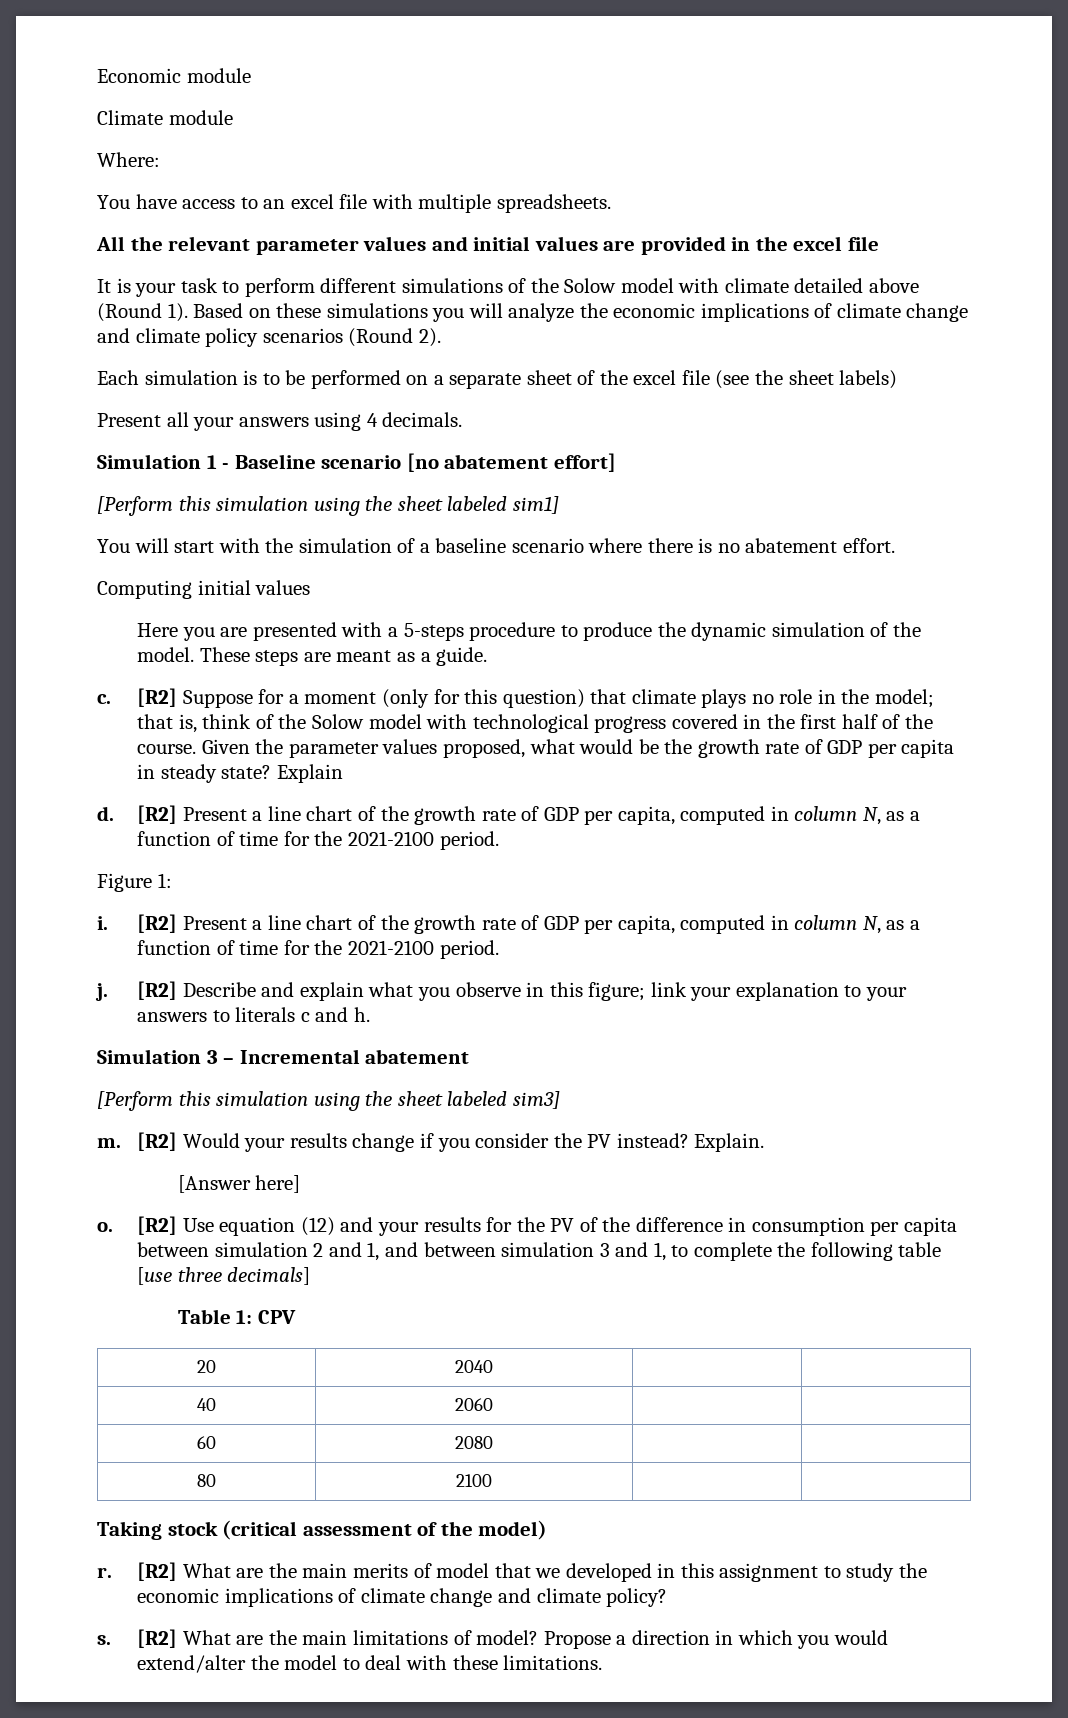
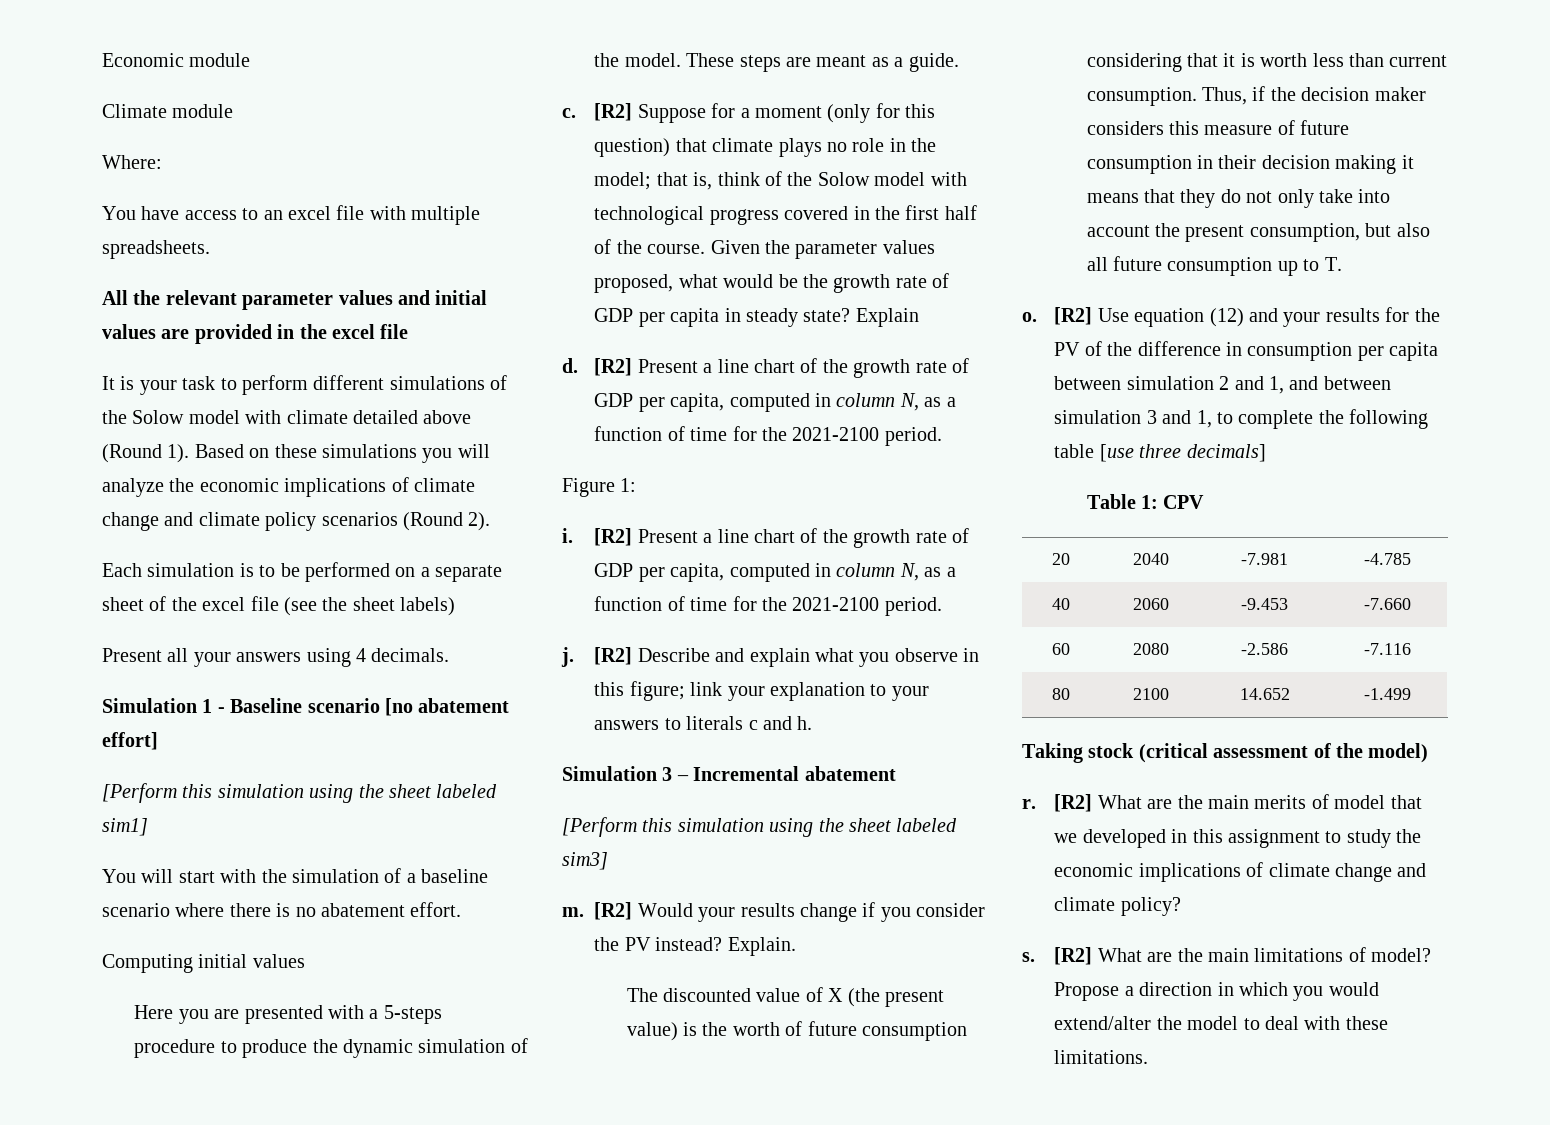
[177,1175,301,1193] [Answer here] -> [626,987,944,1007] [626,1021,967,1041] [1086,53,1448,72] [1086,86,1426,106] [1086,120,1350,135] [1086,155,1414,174] [1086,189,1391,208] [1086,223,1430,242] [1086,256,1342,276] The discounted value of X (the present value) is the worth of future consumption considering that it is worth less than current consumption. Thus, if the decision maker considers this measure of future consumption in their decision making it means that they do not only take into account the present consumption, but also all future consumption up to T.
(493, 1366) | -> [1241,553,1288,565] [1363,553,1411,565] -7.981 | -4.785
(493, 1404) | -> [1241,598,1288,610] [1363,598,1411,610] -9.453 | -7.660
(493, 1442) | -> [1241,643,1288,655] [1363,643,1411,655] -2.586 | -7.116
(492, 1480) | -> [1239,688,1290,700] [1363,688,1411,700] 14.652 | -1.499

